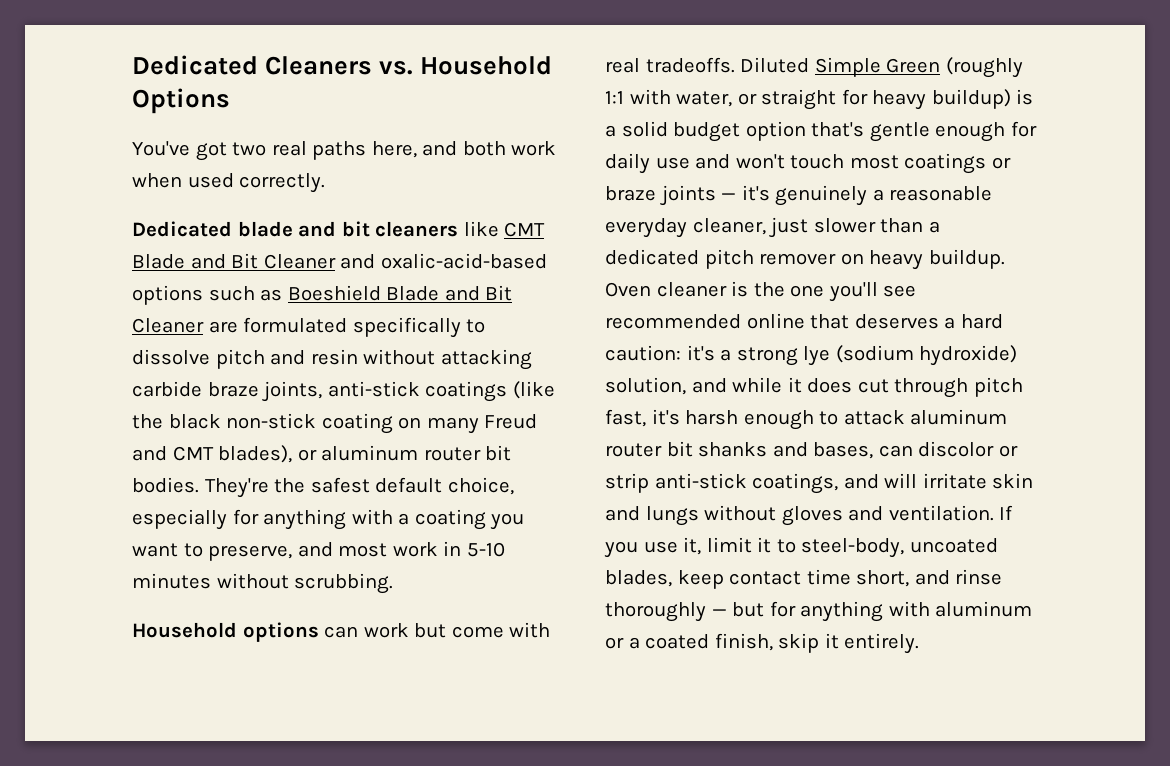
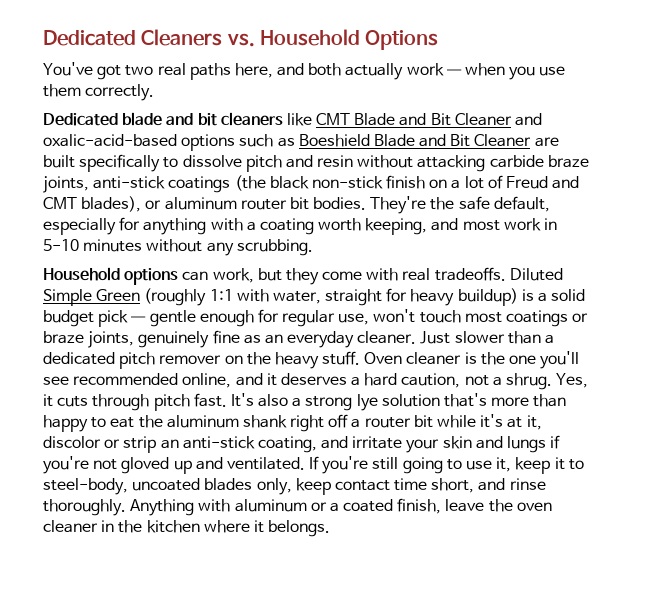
[511,141,557,156] [132,173,234,188] work when used -> [345,63,566,80] [43,84,81,97] actually work — when you use them
[243,317,348,333] formulated -> [43,155,75,168] built
[512,381,555,399] [132,413,479,434] (like the black non-stick coating on many -> [234,175,503,191] (the black non-stick finish on a lot of
[310,477,514,495] safest default choice, -> [458,196,550,212] safe default,
[490,513,525,530] [132,543,293,561] you want to preserve, -> [318,218,428,235] worth keeping,
(289, 581) none -> [206,242,234,256] any
[363,623,447,638] work but -> [212,268,319,285] work, but they
[737,93,757,105] or -> (321, 297) none
[745,121,865,141] option that's -> [98,310,147,327] pick —
[605,153,731,174] daily use and -> [282,310,370,327] regular use,
[659,185,993,206] [605,217,809,238] joints — it's genuinely a reasonable everyday cleaner, just -> [88,330,451,348] joints, genuinely fine as an everyday cleaner. Just
[869,249,1005,270] heavy buildup. -> [246,351,361,369] the heavy stuff.
[746,313,1003,329] [605,345,1018,366] [605,377,1023,398] [605,409,1008,430] [605,441,1018,459] [605,473,1034,494] [605,505,1014,526] [604,541,638,558] online that deserves a hard caution: it's a strong lye (sodium hydroxide) solution, and while it does cut through pitch fast, it's harsh enough to attack aluminum router bit shanks and bases, can discolor or strip anti-stick coatings, and will irritate skin and lungs without gloves and ventilation. If you -> [182,373,589,390] [43,393,567,411] [43,414,542,432] [43,435,561,453] [43,456,462,474] online, and it deserves a hard caution, not a shrug. Yes, it cuts through pitch fast. It's also a strong lye solution that's more than happy to eat the aluminum shank right off a router bit while it's at it, discolor or strip an anti-stick coating, and irritate your skin and lungs if you're not gloved up and ventilated. If you're still going to
[706,537,752,553] limit -> [515,457,551,474] keep
[605,570,672,587] blades, -> [204,478,292,495] blades only,
[605,601,884,622] thoroughly — but for anything -> [43,499,195,516] thoroughly. Anything
[778,633,920,654] skip it entirely. -> [445,499,552,512] [43,520,331,537] leave the oven cleaner in the kitchen where it belongs.

